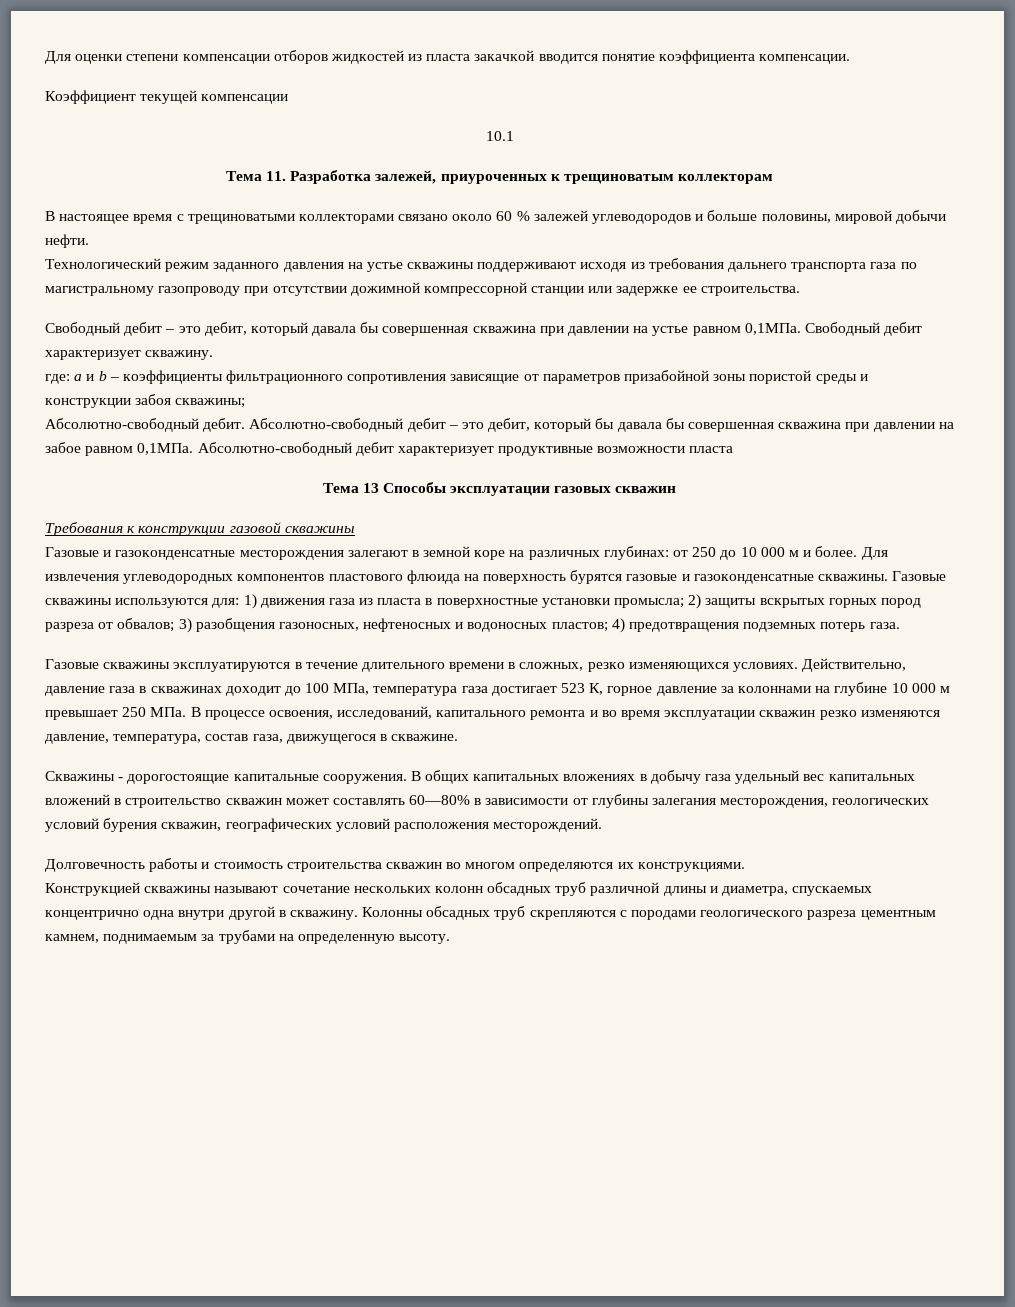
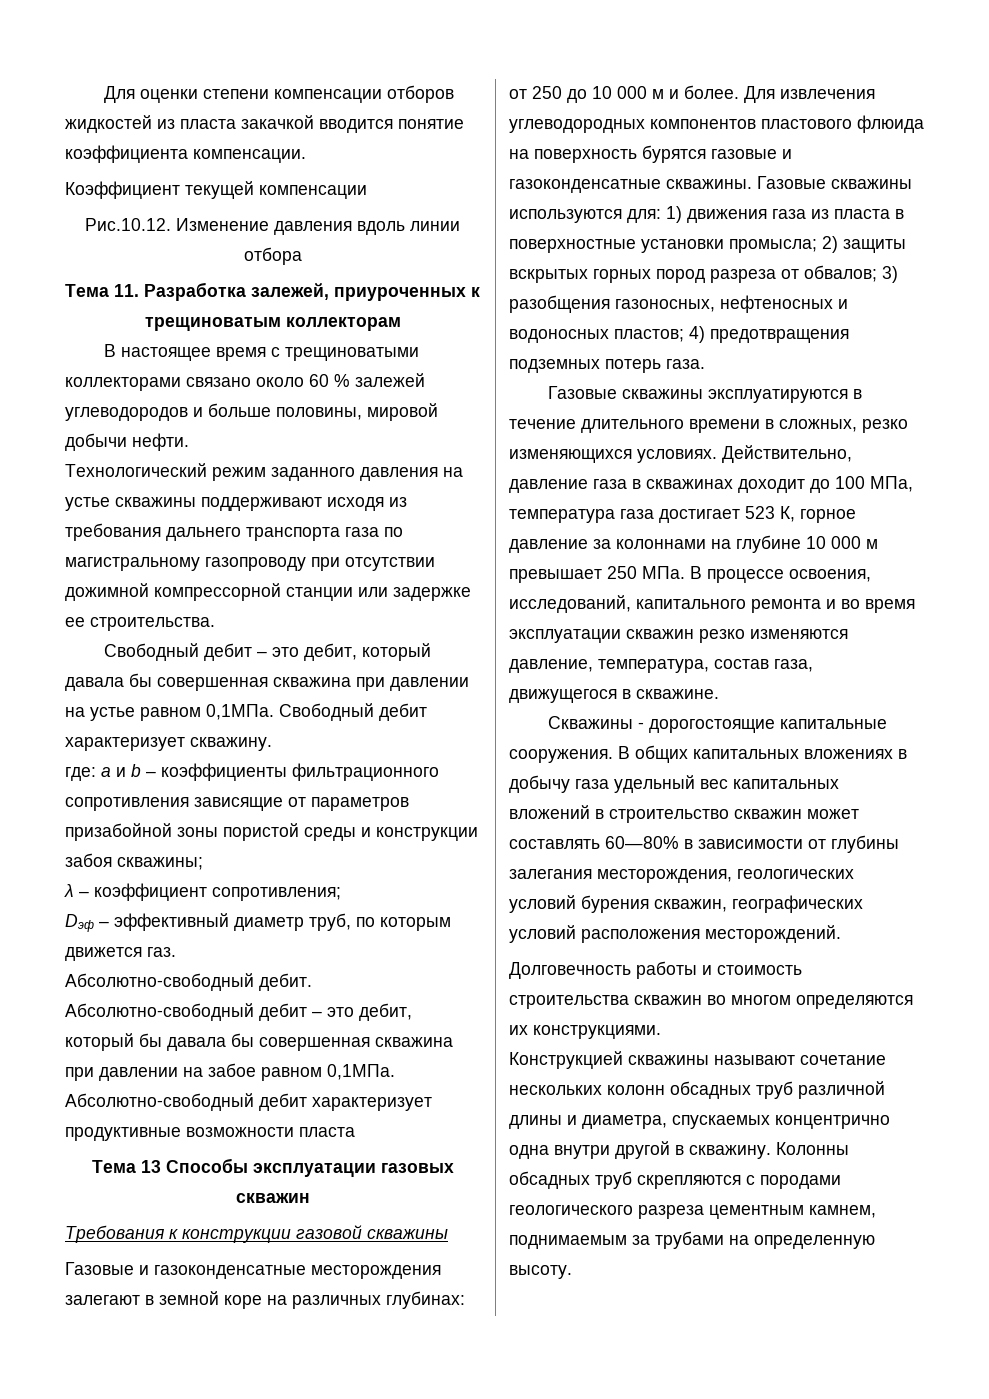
[485,131,514,141] 10.1 -> [85,218,460,235] [243,247,302,265] Рис.10.12. Изменение давления вдоль линии отбора
(246, 403) none -> [64,883,341,901] [65,913,451,932] [65,947,176,961] // λ – коэффициент сопротивления; // Dэф – эффективный диаметр труб, по которым движется газ.

